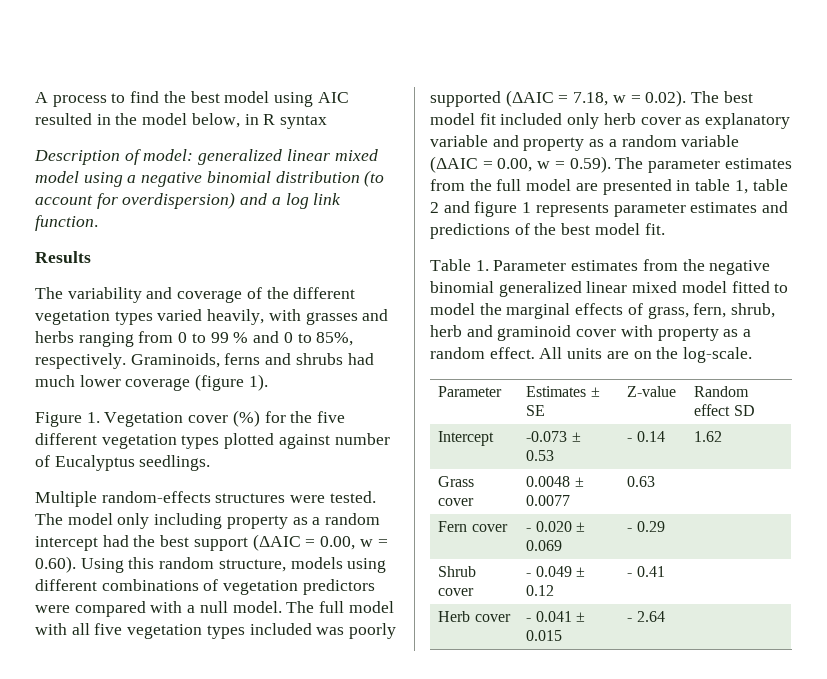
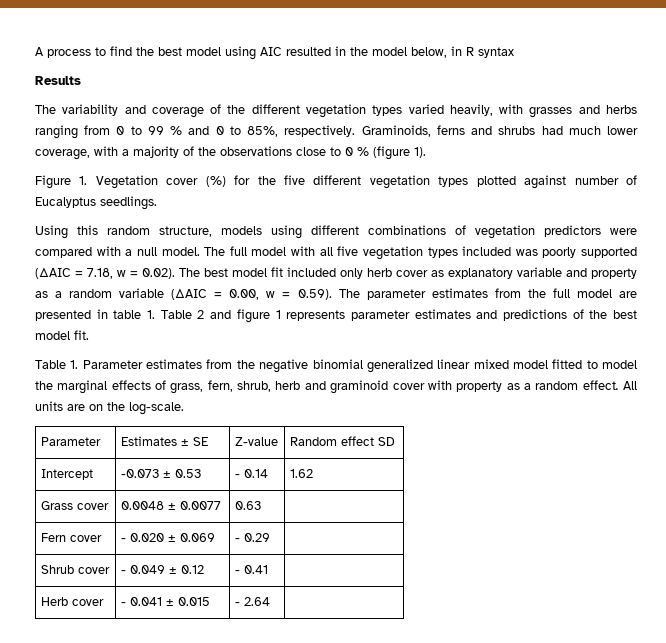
[34,149,378,165] [35,170,385,187] [35,192,342,209] [35,215,98,231] // Description of model: generalized linear mixed model using a negative binomial distribution (to account for overdispersion) and a log link function. -> (514, 52) none
[125,378,191,391] coverage -> [35,146,369,160] coverage, with a majority of the observations close to 0 %
[35,491,376,507] [35,513,381,529] [35,534,388,551] [35,556,76,573] Multiple random-effects structures were tested. The model only including property as a random intercept had the best support (ΔAIC = 0.00, w = 0.60). -> (157, 203) none
[734,179,788,194] 1, table -> [147,310,192,319] 1. Table

